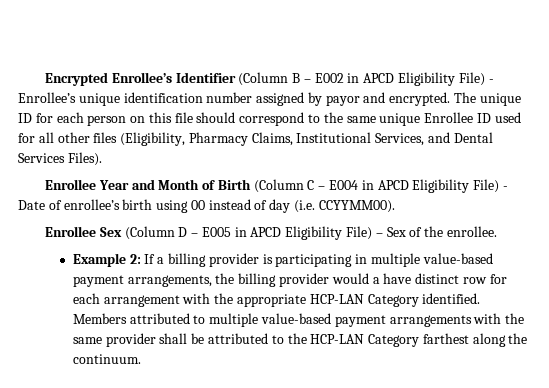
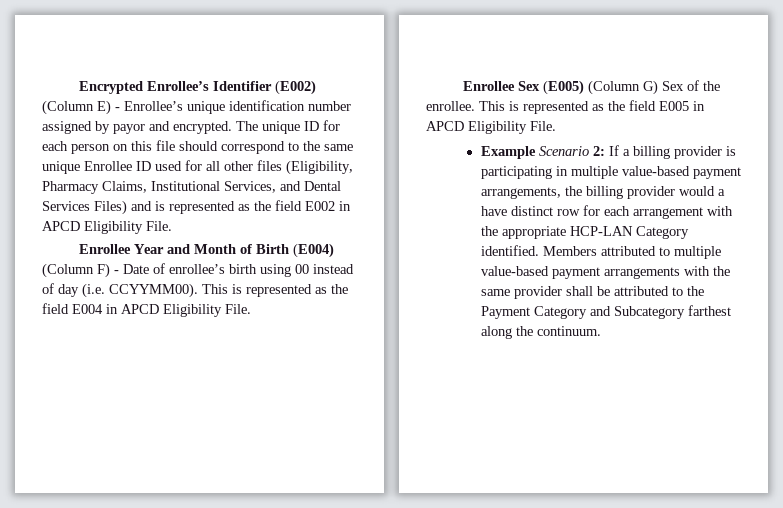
[238,72,485,86] (Column B – E002 in APCD Eligibility File) -> [275,80,317,95] [42,100,111,115] (E002) (Column E)
[67,152,102,166] Files). -> [94,200,351,215] [42,221,172,234] Files) and is represented as the field E002 in APCD Eligibility File.
[253,179,500,193] (Column C – E004 in APCD Eligibility File) -> [293,243,335,258] [42,263,110,278] (E004) (Column F)
[44,226,497,240] // Enrollee Sex (Column D – E005 in APCD Eligibility File) – Sex of the enrollee. -> [202,284,348,297] [42,303,251,317] [463,80,721,95] [426,100,705,114] [426,121,556,134] This is represented as the field E004 in APCD Eligibility File. // Enrollee Sex (E005) (Column G) Sex of the enrollee. This is represented as the field E005 in APCD Eligibility File.
(126, 260) none -> [538,146,589,156] Scenario
[310,334,420,347] HCP-LAN Category -> [480,306,685,319] Payment Category and Subcategory

